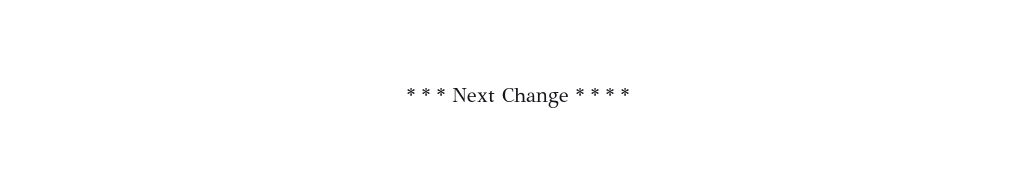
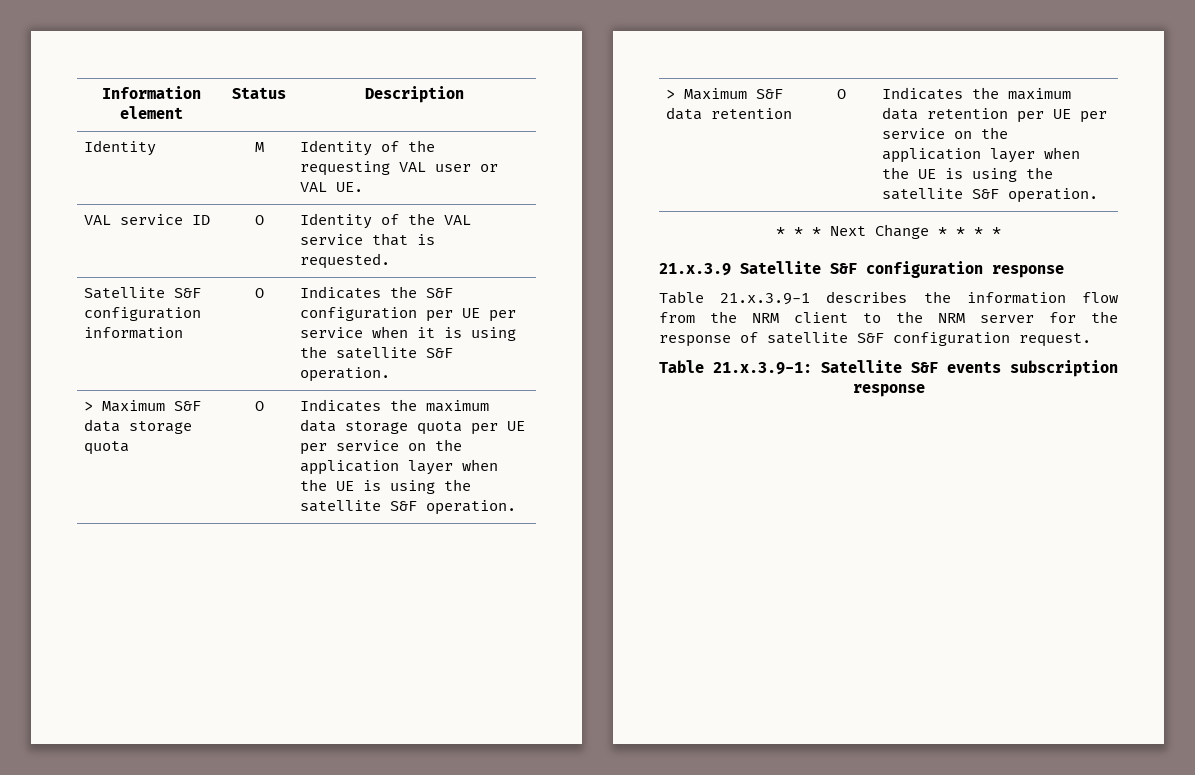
(406, 95) none -> [101,86,201,99] [119,106,183,119] [232,87,286,99] [365,86,464,103] [83,140,156,156] [254,142,264,152] [299,140,435,156] [299,161,498,176] [299,182,363,192] [83,214,210,225] [254,215,264,225] [299,213,471,229] [299,233,435,246] [299,253,390,269] [83,287,201,299] [83,307,201,321] [83,327,183,339] [254,288,264,298] [299,286,453,299] [299,307,516,322] [299,326,516,341] [299,346,453,359] [299,367,390,382] [83,400,201,412] [83,419,192,434] [83,441,129,455] [254,401,264,411] [299,399,489,412] [299,419,525,435] [299,439,462,455] [299,459,498,475] [299,479,471,494] [299,500,516,515] [665,88,783,100] [665,107,792,120] [836,89,846,99] [881,87,1071,100] [881,107,1107,123] [881,127,1008,139] [881,147,1080,163] [881,167,1053,182] [881,188,1098,203] Information element | Status | Description // Identity | M | Identity of the requesting VAL user or VAL UE. // VAL service ID | O | Identity of the VAL service that is requested. // Satellite S&F configuration information | O | Indicates the S&F configuration per UE per service when it is using the satellite S&F operation. // > Maximum S&F data storage quota | O | Indicates the maximum data storage quota per UE per service on the application layer when the UE is using the satellite S&F operation. // > Maximum S&F data retention | O | Indicates the maximum data retention per UE per service on the application layer when the UE is using the satellite S&F operation. //
(629, 95) none -> [659,261,1064,278] [659,291,1118,305] [659,311,1118,323] [659,332,1091,347] [659,360,1118,377] [852,384,925,397] // 21.x.3.9 Satellite S&F configuration response // Table 21.x.3.9-1 describes the information flow from the NRM client to the NRM server for the response of satellite S&F configuration request. // Table 21.x.3.9-1: Satellite S&F events subscription response

